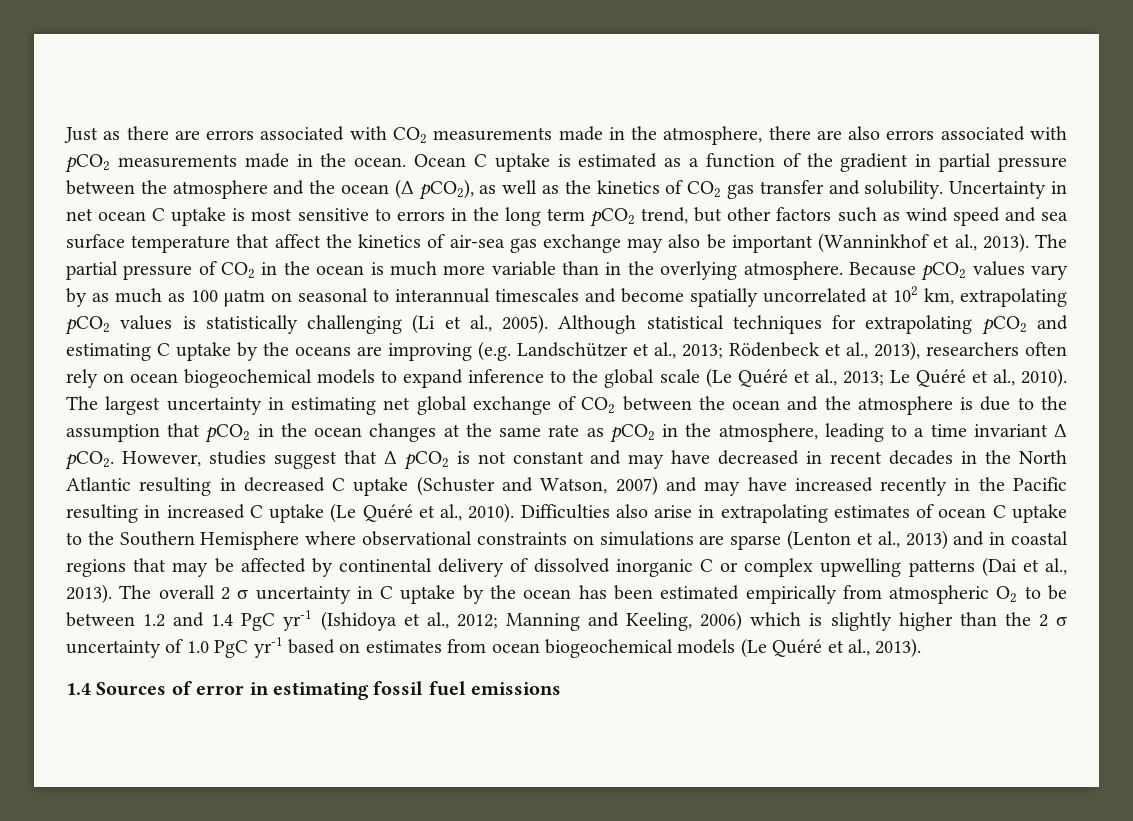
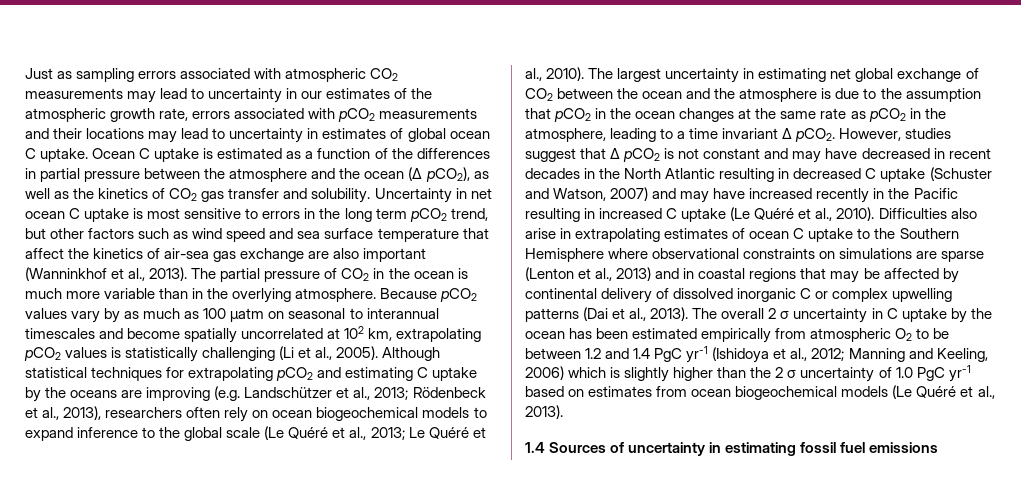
[126,126,387,141] there are errors associated with -> [76,68,367,82] sampling errors associated with atmospheric
[558,126,881,145] made in the atmosphere, there are also -> [127,88,433,103] [25,108,189,122] may lead to uncertainty in our estimates of the atmospheric growth rate,
[244,153,407,168] made in the ocean. -> [25,128,490,143] [25,148,89,162] and their locations may lead to uncertainty in estimates of global ocean C uptake.
[840,153,909,172] gradient -> [416,148,490,159] differences
[627,234,726,253] may also be -> [308,248,360,259] are also
[196,685,245,695] error -> [628,442,706,456] uncertainty

